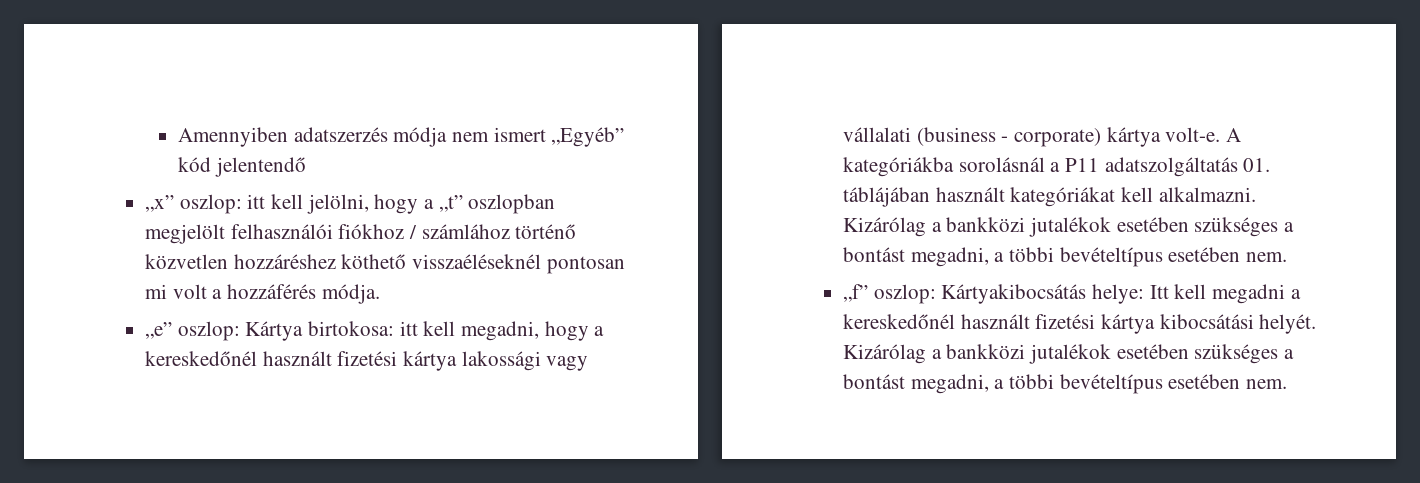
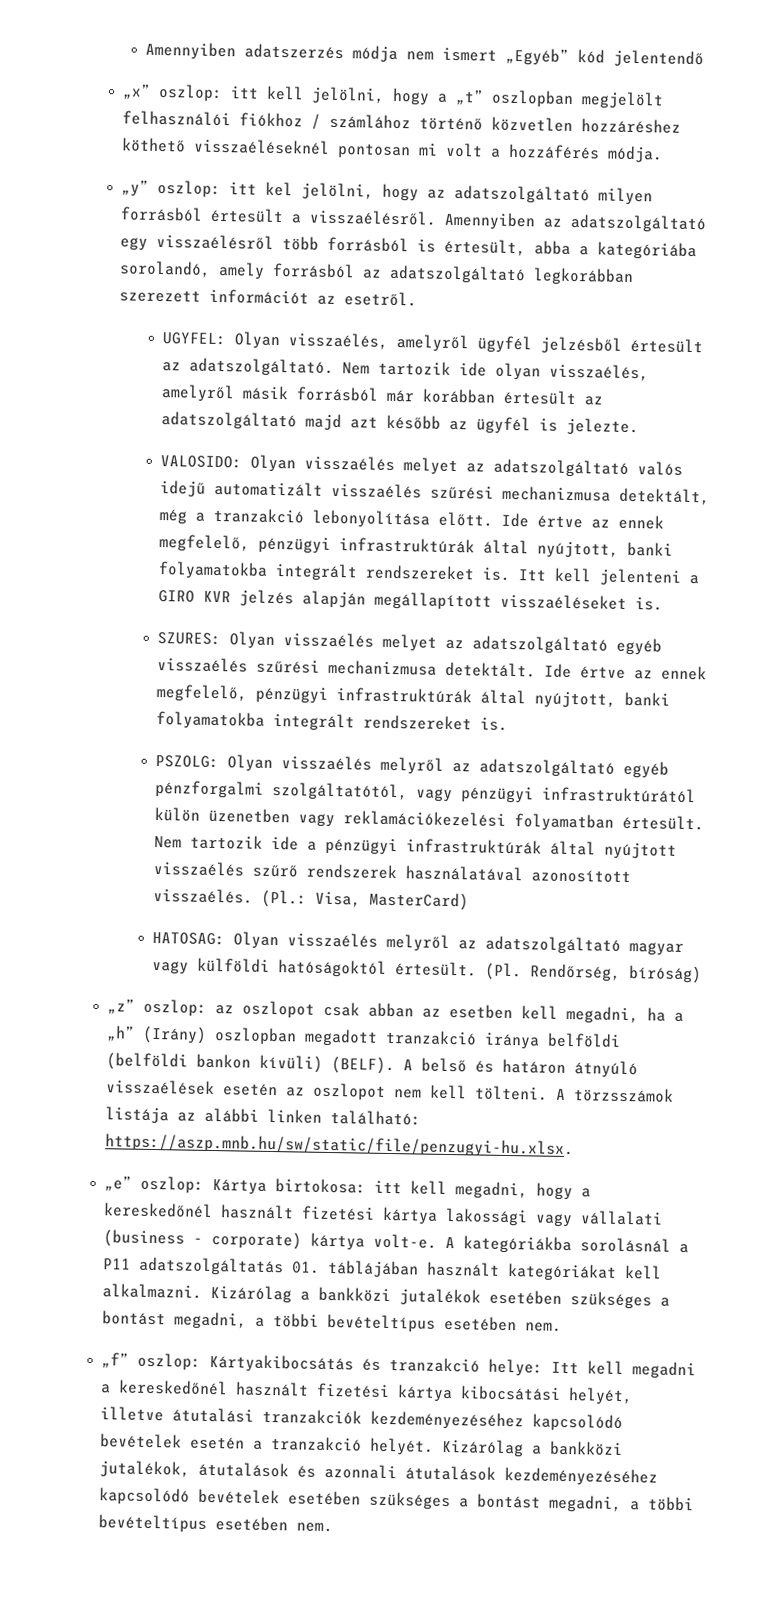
(380, 294) none -> [120,179,653,206] [119,206,706,234] [119,233,697,261] [118,260,634,287] [118,288,417,307] [161,331,703,354] [161,357,649,382] [160,384,603,406] [160,411,639,436] [159,454,683,478] [159,480,710,506] [158,507,664,530] [158,534,673,559] [157,561,699,586] [157,589,663,611] [156,631,662,656] [156,656,707,681] [155,683,670,709] [155,710,508,732] [154,754,669,779] [154,779,696,804] [153,806,704,832] [153,834,677,860] [152,860,631,884] [152,887,469,911] [151,931,684,956] [151,957,702,984] [106,998,684,1025] [105,1025,621,1050] [105,1052,638,1079] [105,1079,674,1103] [104,1106,421,1126] [104,1133,574,1159] // „y” oszlop: itt kel jelölni, hogy az adatszolgáltató milyen forrásból értesült a visszaélésről. Amennyiben az adatszolgáltató egy visszaélésről több forrásból is értesült, abba a kategóriába sorolandó, amely forrásból az adatszolgáltató legkorábban szerezett információt az esetről. // UGYFEL: Olyan visszaélés, amelyről ügyfél jelzésből értesült az adatszolgáltató. Nem tartozik ide olyan visszaélés, amelyről másik forrásból már korábban értesült az adatszolgáltató majd azt később az ügyfél is jelezte. // VALOSIDO: Olyan visszaélés melyet az adatszolgáltató valós idejű automatizált visszaélés szűrési mechanizmusa detektált, még a tranzakció lebonyolítása előtt. Ide értve az ennek megfelelő, pénzügyi infrastruktúrák által nyújtott, banki folyamatokba integrált rendszereket is. Itt kell jelenteni a GIRO KVR jelzés alapján megállapított visszaéléseket is. // SZURES: Olyan visszaélés melyet az adatszolgáltató egyéb visszaélés szűrési mechanizmusa detektált. Ide értve az ennek megfelelő, pénzügyi infrastruktúrák által nyújtott, banki folyamatokba integrált rendszereket is. // PSZOLG: Olyan visszaélés melyről az adatszolgáltató egyéb pénzforgalmi szolgáltatótól, vagy pénzügyi infrastruktúrától külön üzenetben vagy reklamációkezelési folyamatban értesült. Nem tartozik ide a pénzügyi infrastruktúrák által nyújtott visszaélés szűrő rendszerek használatával azonosított visszaélés. (Pl.: Visa, MasterCard) // HATOSAG: Olyan visszaélés melyről az adatszolgáltató magyar vagy külföldi hatóságoktól értesült. (Pl. Rendőrség, bíróság) // „z” oszlop: az oszlopot csak abban az esetben kell megadni, ha a „h” (Irány) oszlopban megadott tranzakció iránya belföldi (belföldi bankon kívüli) (BELF). A belső és határon átnyúló visszaélések esetén az oszlopot nem kell tölteni. A törzsszámok listája az alábbi linken található: https://aszp.mnb.hu/sw/static/file/penzugyi-hu.xlsx.
(1087, 294) none -> [361,1357,480,1373] és tranzakció
[1259,314,1317,334] [843,344,1112,364] helyét. Kizárólag a bankközi jutalékok -> [567,1387,633,1406] [99,1406,623,1432] [99,1433,623,1458] [98,1460,658,1487] [98,1487,280,1506] helyét, illetve átutalási tranzakciók kezdeményezéséhez kapcsolódó bevételek esetén a tranzakció helyét. Kizárólag a bankközi jutalékok, átutalások és azonnali átutalások kezdeményezéséhez kapcsolódó bevételek

